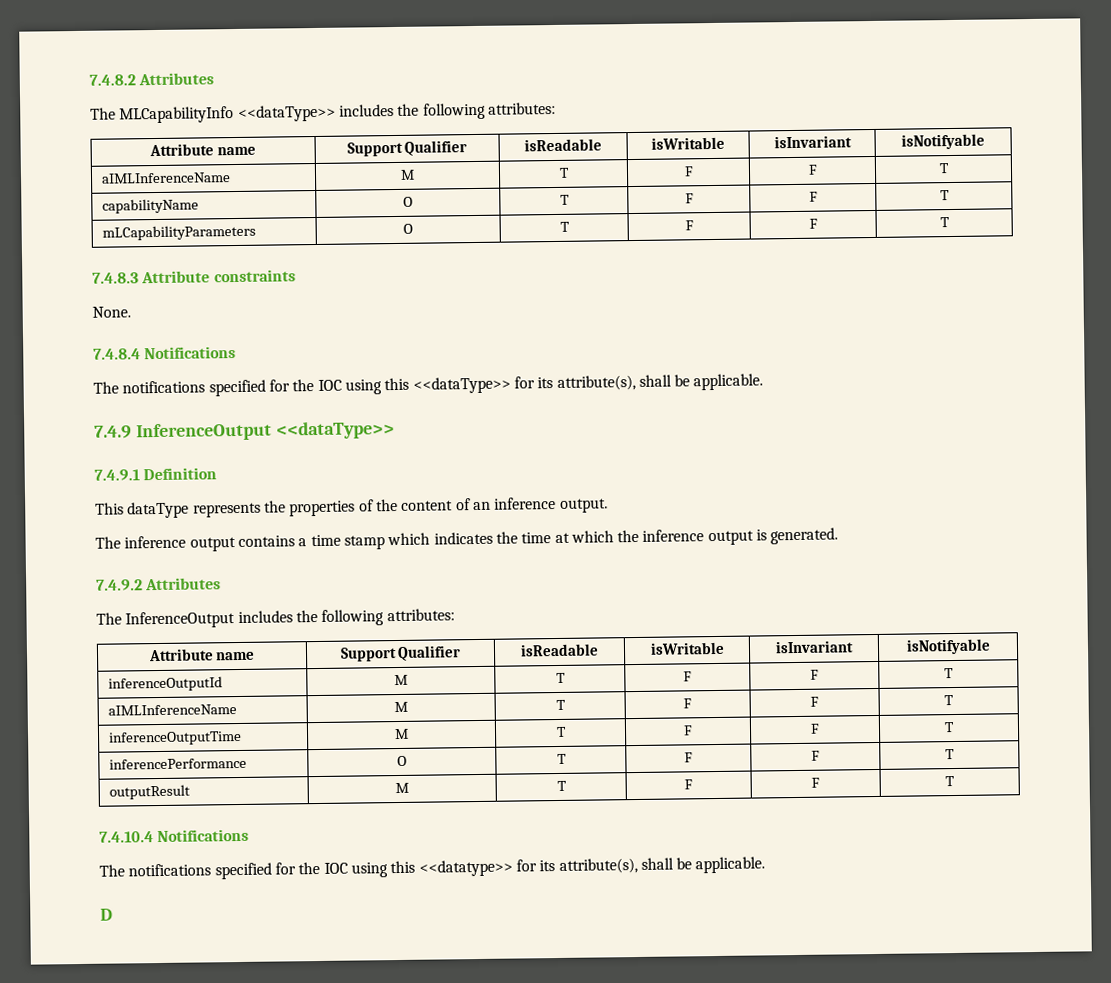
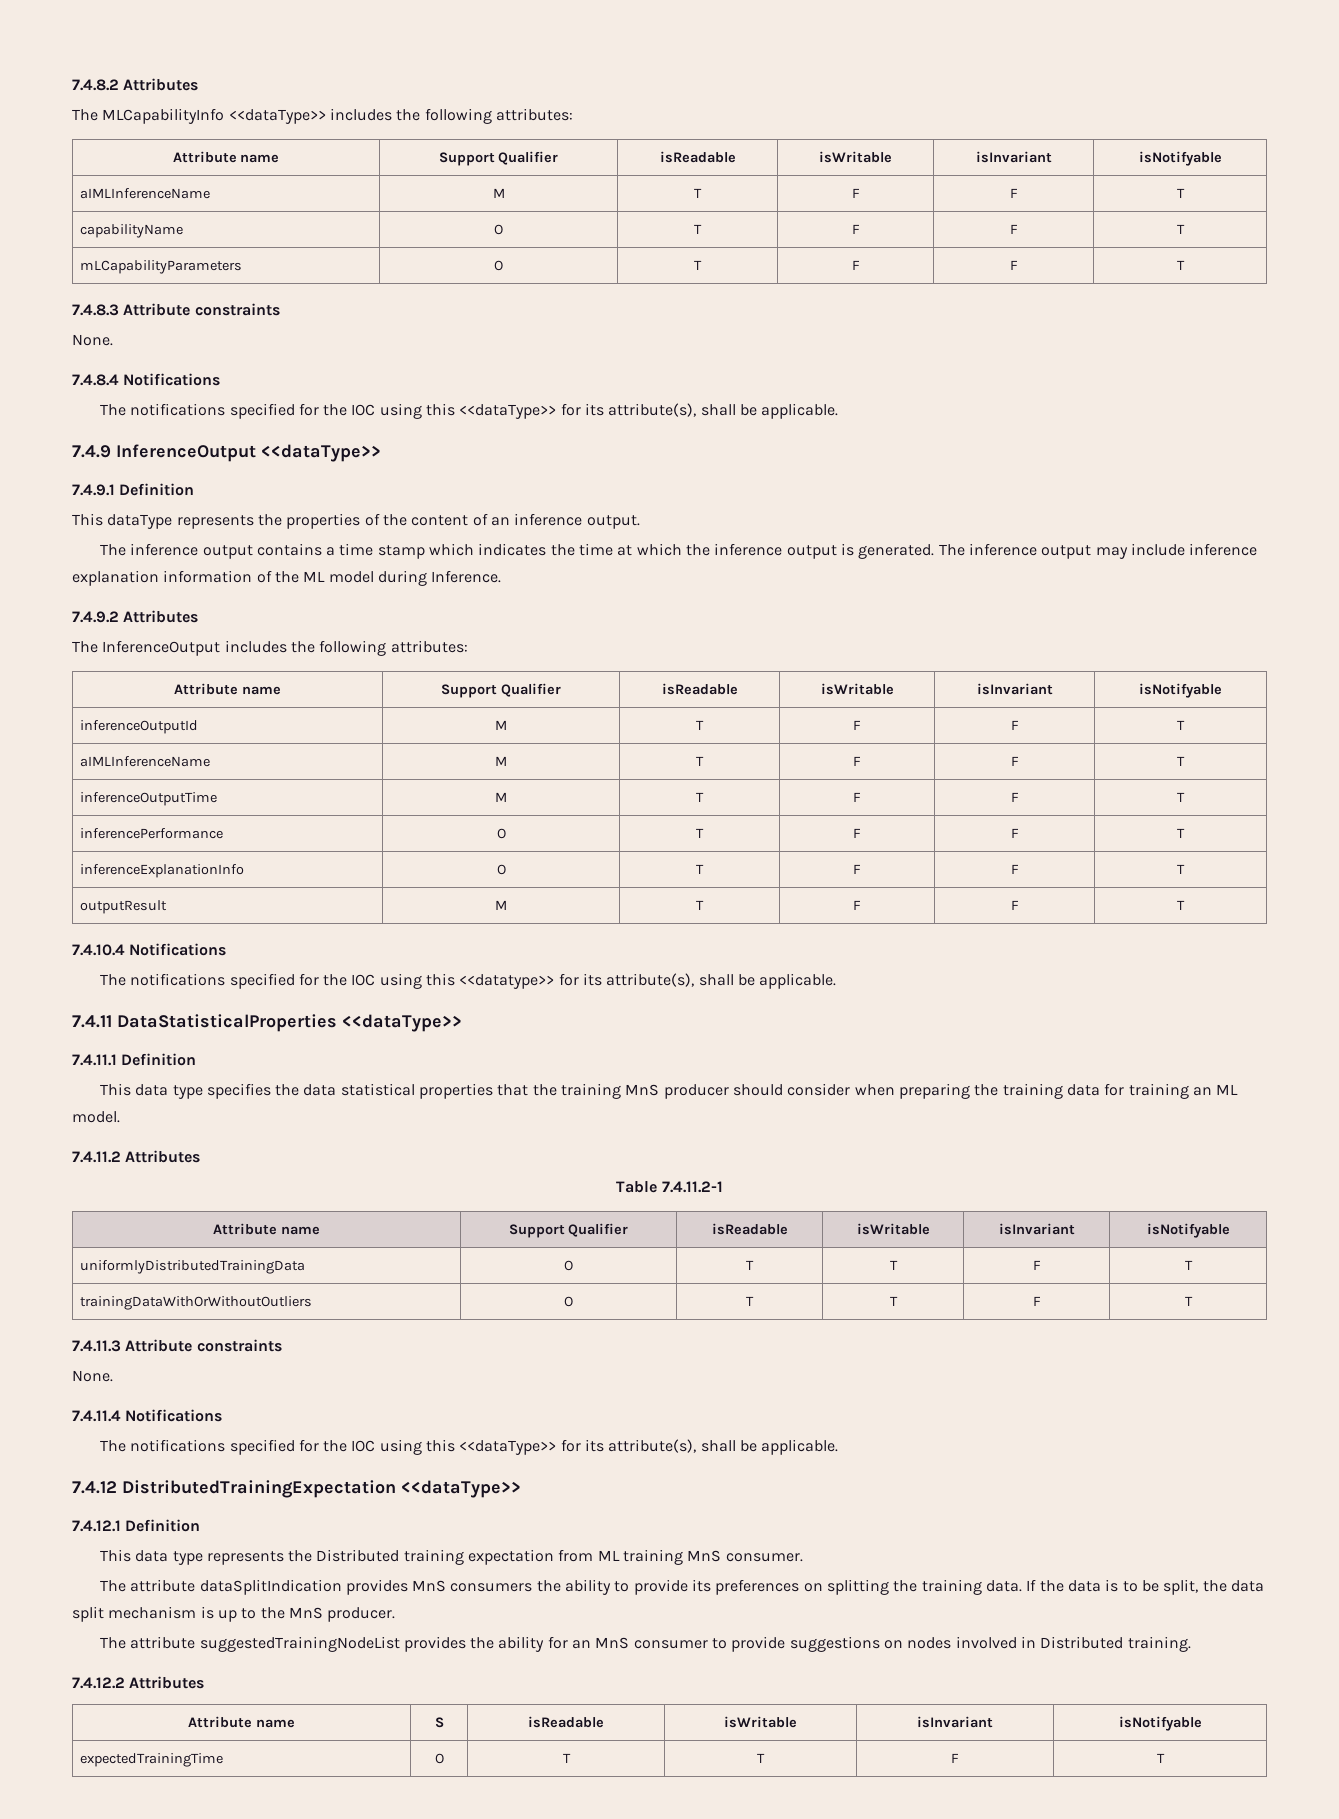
(839, 536) none -> [938,543,1258,559] [72,570,502,586] The inference output may include inference explanation information of the ML model during Inference.
(955, 754) none -> [80,864,245,878] [496,864,506,875] [696,864,704,874] [853,864,861,874] [1010,864,1019,874] [1177,864,1185,874] // inferenceExplanationInfo | O | T | F | F | T
[100,908,113,921] D -> [72,1014,462,1032] [72,1053,197,1066] [99,1083,1239,1099] [72,1111,120,1123] [72,1150,201,1163] [616,1181,723,1193] [213,1223,320,1235] [508,1223,629,1238] [711,1223,788,1235] [856,1223,930,1235] [998,1223,1075,1235] [1146,1223,1230,1238] [80,1260,306,1274] [564,1260,573,1271] [746,1260,754,1270] [889,1260,898,1270] [1032,1260,1041,1270] [1184,1260,1193,1270] [80,1296,313,1310] [564,1296,573,1307] [746,1296,754,1306] [889,1296,898,1306] [1032,1296,1041,1306] [1184,1296,1193,1306] [72,1339,282,1352] [72,1370,113,1382] [72,1409,223,1422] [99,1439,839,1455] [72,1480,521,1498] [72,1519,201,1532] [99,1549,803,1565] [99,1579,1264,1595] [72,1606,396,1622] [99,1636,1191,1652] [72,1676,205,1689] [188,1716,295,1728] [434,1717,444,1728] [528,1716,604,1728] [724,1716,797,1728] [917,1716,993,1728] [1118,1716,1202,1731] [80,1753,224,1767] [434,1753,444,1764] [562,1753,571,1763] [757,1753,765,1763] [951,1753,959,1763] [1156,1753,1165,1763] 7.4.11 DataStatisticalProperties <<dataType>> // 7.4.11.1 Definition // This data type specifies the data statistical properties that the training MnS producer should consider when preparing the training data for training an ML model. // 7.4.11.2 Attributes // Table 7.4.11.2-1 // Attribute name | Support Qualifier | isReadable | isWritable | isInvariant | isNotifyable // uniformlyDistributedTrainingData | O | T | T | F | T // trainingDataWithOrWithoutOutliers | O | T | T | F | T // 7.4.11.3 Attribute constraints // None. // 7.4.11.4 Notifications // The notifications specified for the IOC using this <<dataType>> for its attribute(s), shall be applicable. // 7.4.12 DistributedTrainingExpectation <<dataType>> // 7.4.12.1 Definition // This data type represents the Distributed training expectation from ML training MnS consumer. // The attribute dataSplitIndication provides MnS consumers the ability to provide its preferences on splitting the training data. If the data is to be split, the data split mechanism is up to the MnS producer. // The attribute suggestedTrainingNodeList provides the ability for an MnS consumer to provide suggestions on nodes involved in Distributed training. // 7.4.12.2 Attributes // Attribute name | S | isReadable | isWritable | isInvariant | isNotifyable // expectedTrainingTime | O | T | T | F | T

